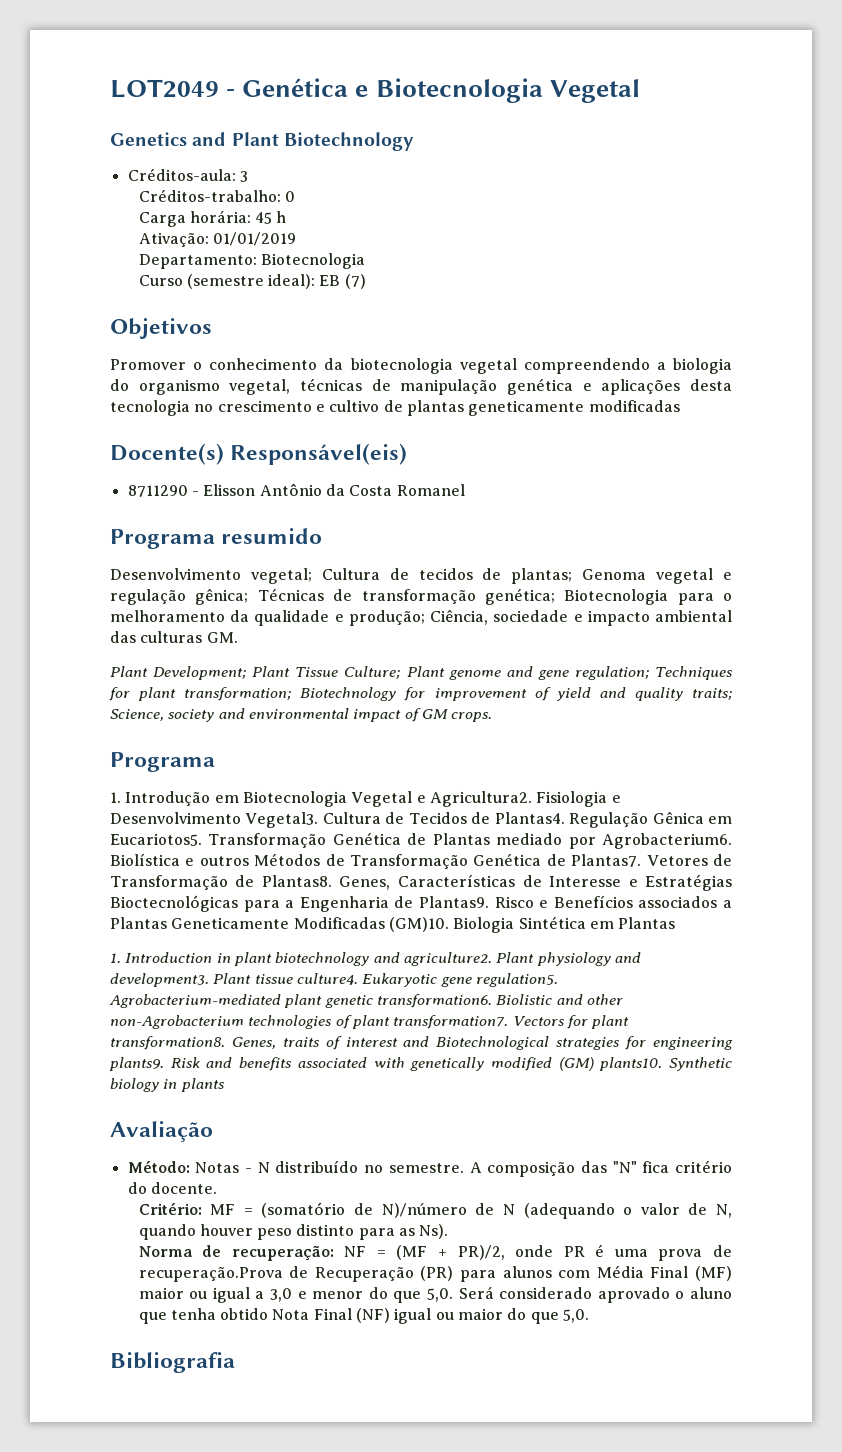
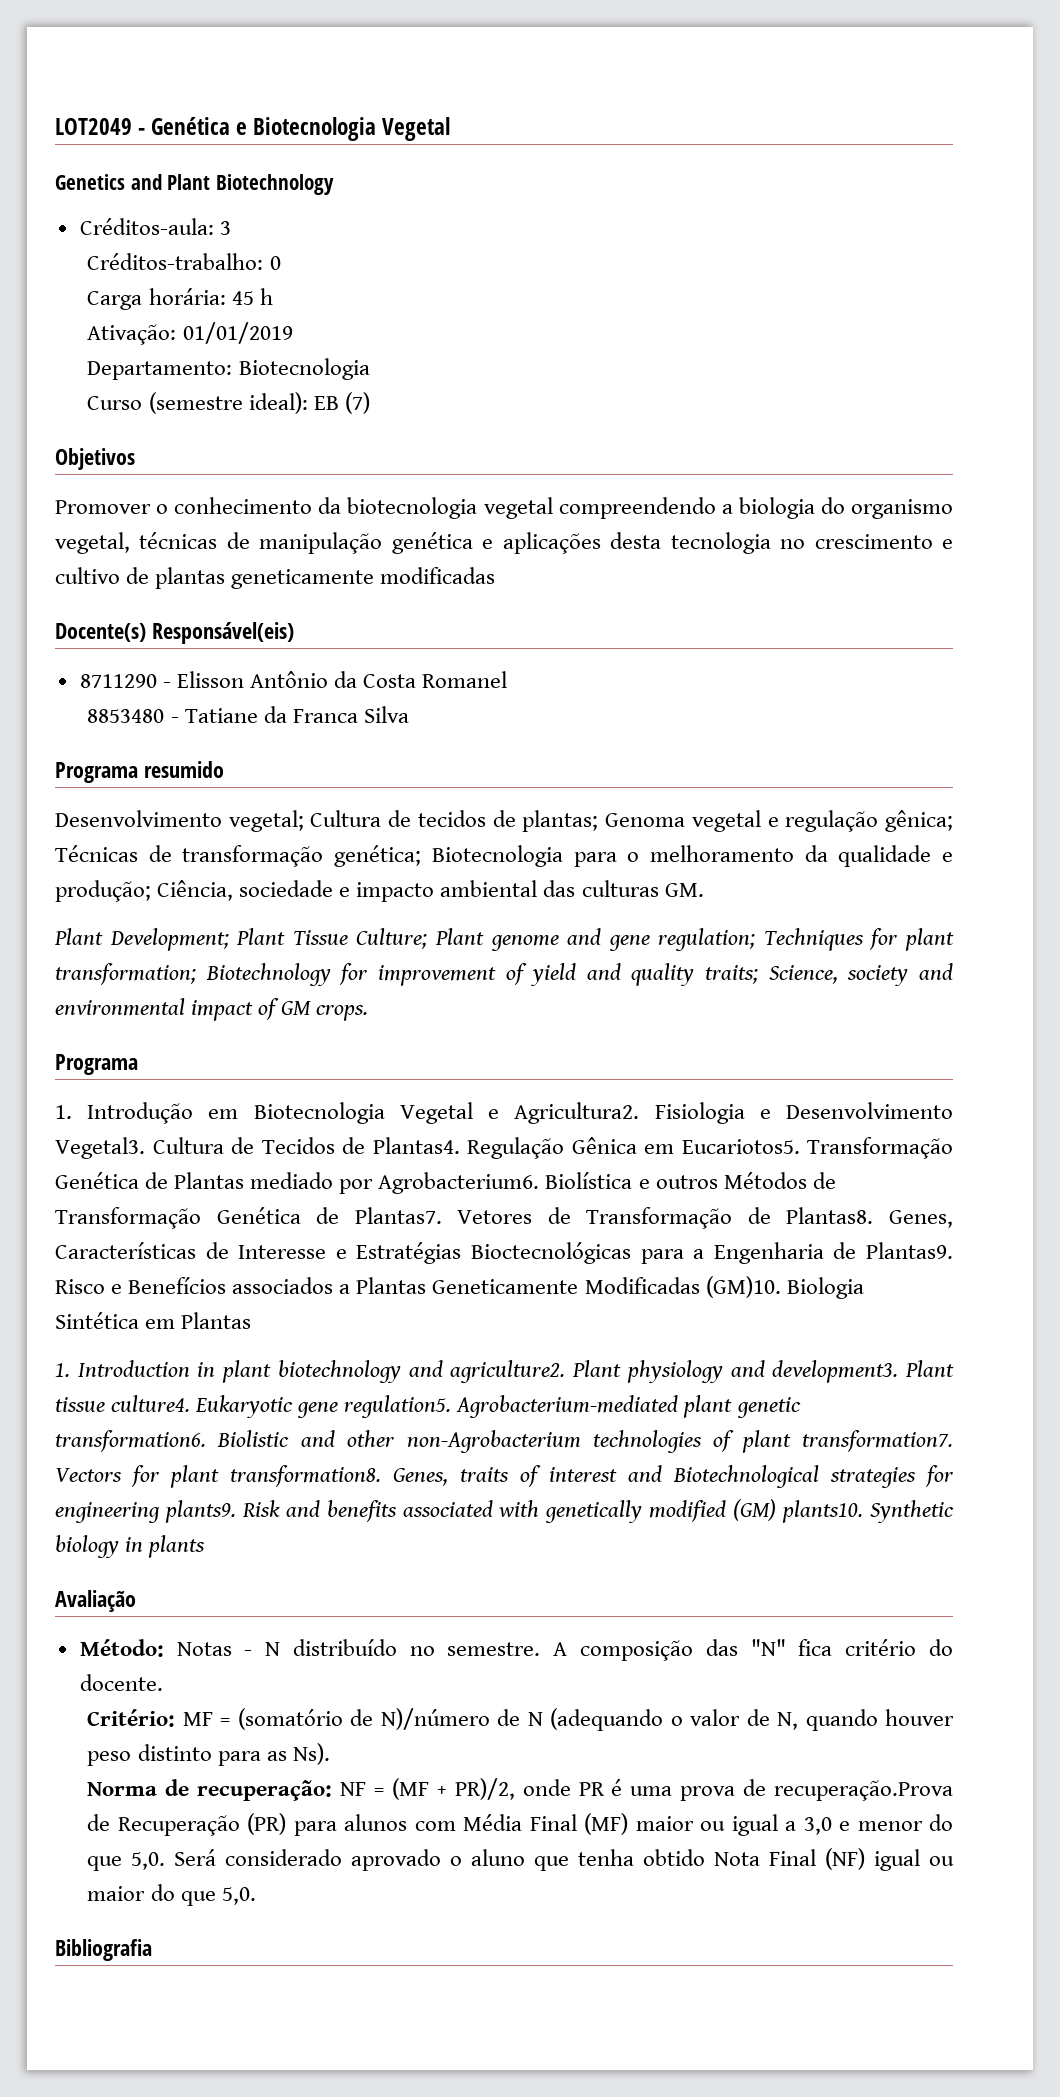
(465, 490) none -> [87,706,409,723] // 8853480 - Tatiane da Franca Silva

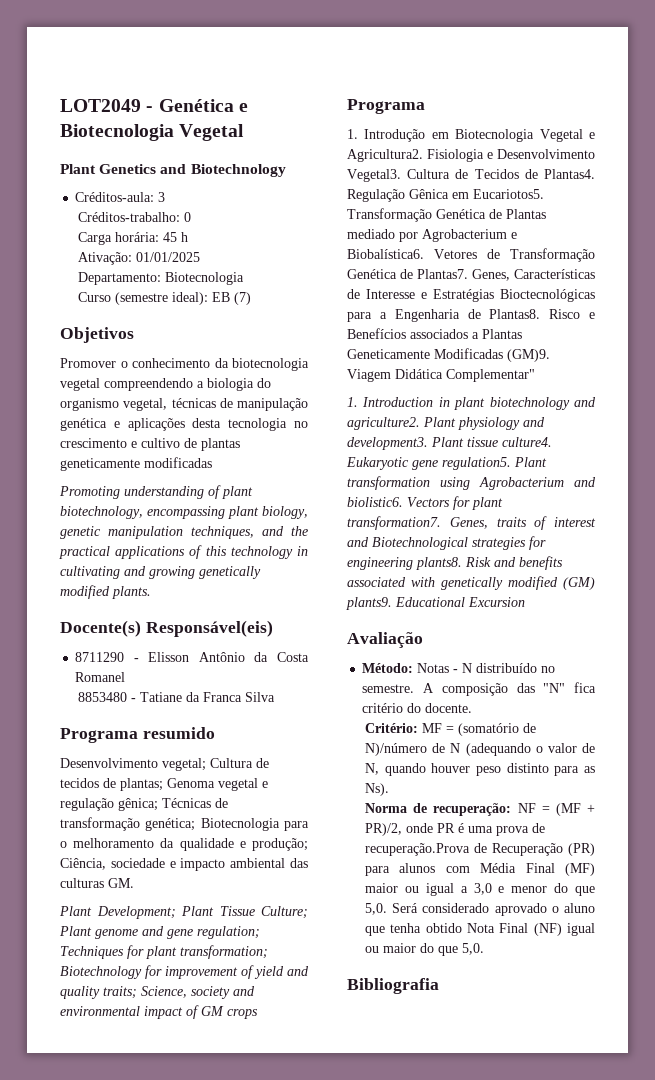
(451, 129) none -> [60,164,96,174] Plant
[167,174,211,190] Plant -> (187, 169) none
[182,322,293,344] 01/01/2019 -> [136,252,201,262] 01/01/2025
(496, 575) none -> [59,485,253,499] [60,506,308,519] [60,526,308,539] [59,545,308,559] [60,566,261,579] [60,585,151,599] // Promoting understanding of plant biotechnology, encompassing plant biology, genetic manipulation techniques, and the practical applications of this technology in cultivating and growing genetically modified plants.
[316,1005,369,1021] crops. -> [227,1009,258,1019] crops
[378,1172,807,1194] Agrobacterium6. Biolística e outros Métodos -> [422,229,517,242] [347,249,477,259] Agrobacterium e Biobalística6. Vetores
[457,1207,874,1229] Vetores de Transformação de Plantas8. -> (468, 274) none
[866,1242,954,1259] Plantas9. -> [489,309,541,319] Plantas8.
[705,1276,864,1299] [55,1312,252,1329] (GM)10. Biologia Sintética em Plantas -> [507,349,550,362] [347,369,535,382] (GM)9. Viagem Didática Complementar"
[456,1395,801,1418] [55,1430,953,1453] Agrobacterium-mediated plant genetic transformation6. Biolistic and other non-Agrobacterium technologies of plant transformation7. -> [514,457,547,467] [347,476,596,490] [347,497,403,507] Plant transformation using Agrobacterium and biolistic6.
[230,1465,381,1487] transformation8. -> [347,516,441,530] transformation7.
[164,1500,236,1523] plants9. -> [416,557,462,570] plants8.
[782,1500,954,1523] [55,1535,206,1558] plants10. Synthetic biology in plants -> [346,597,525,610] plants9. Educational Excursion

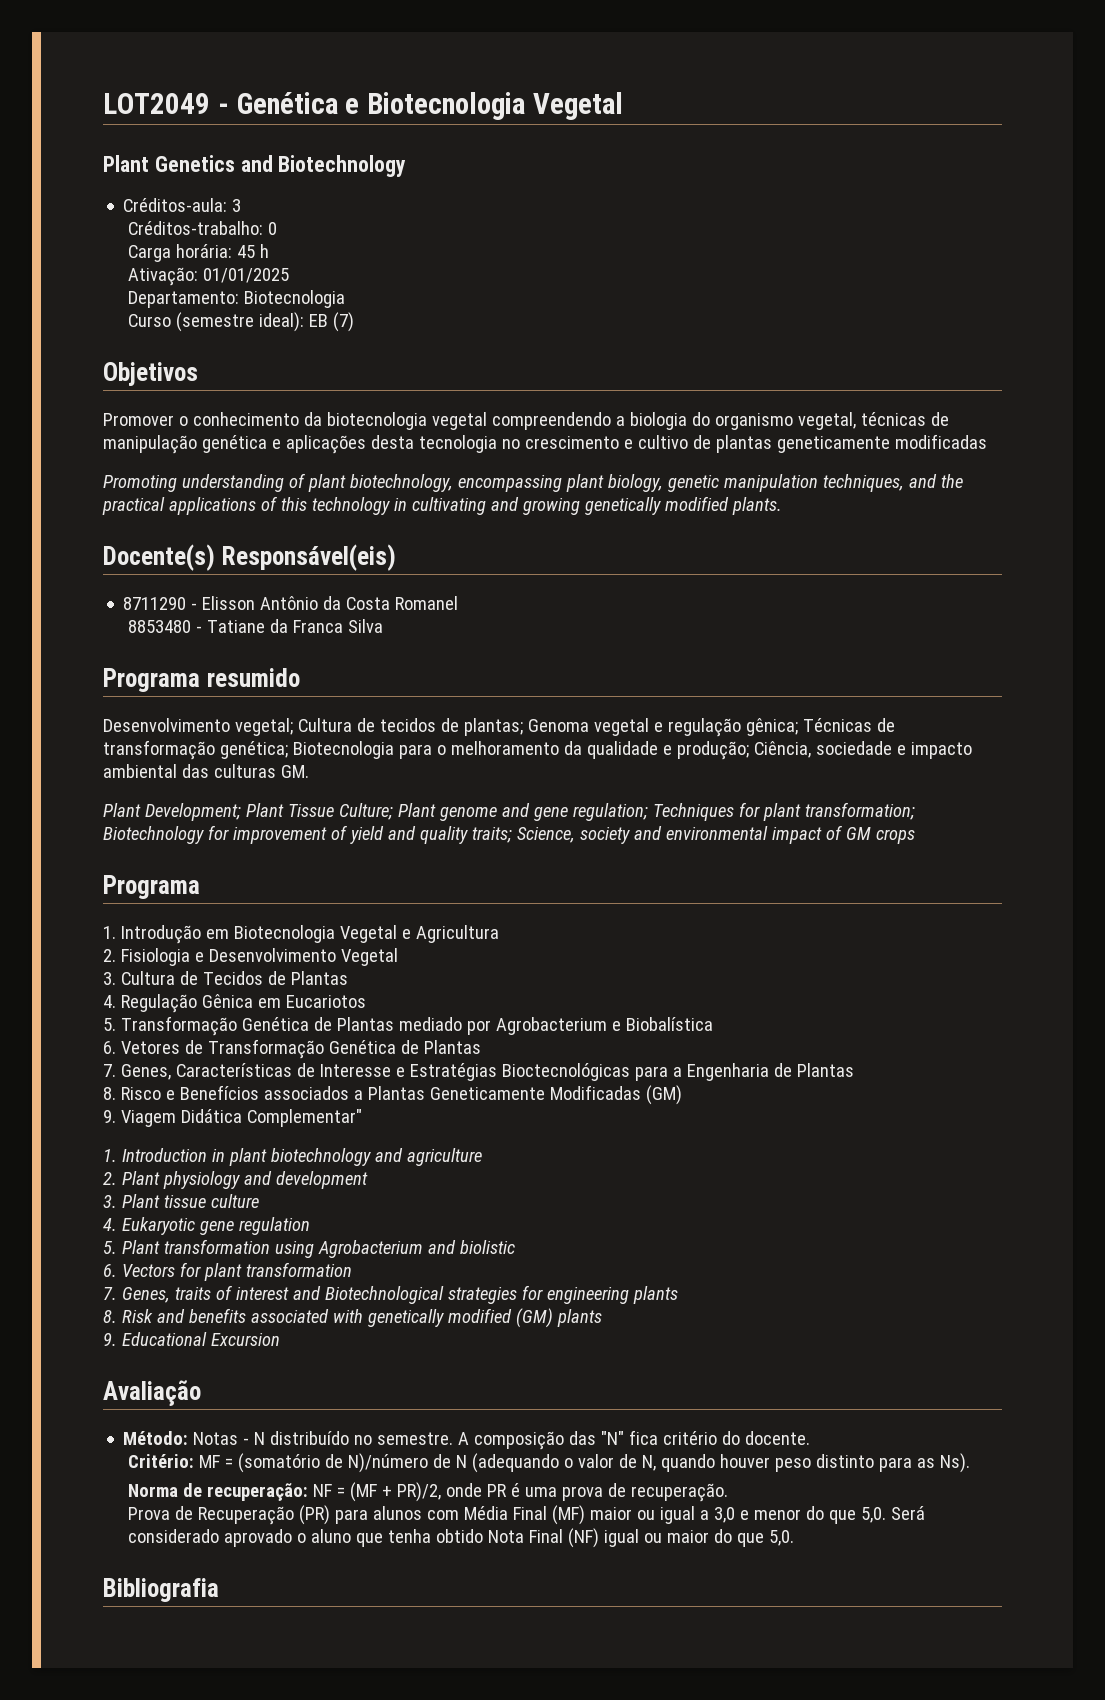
[347,149,423,162] Agricultura2. -> [415,925,499,943] [103,949,116,962] Agricultura // 2.
[347,169,401,182] Vegetal3. -> [340,948,398,966] [103,972,116,985] Vegetal // 3.
[544,169,595,179] Plantas4. -> [290,971,348,985] [103,995,116,1008] Plantas // 4.
[473,189,544,199] Eucariotos5. -> [285,995,366,1008] [103,1018,116,1031] Eucariotos // 5.
[347,249,424,259] Biobalística6. -> [625,1017,713,1031] [103,1041,116,1054] Biobalística // 6.
[417,269,468,279] Plantas7. -> [423,1040,481,1054] [103,1064,116,1077] Plantas // 7.
[489,309,541,319] Plantas8. -> [796,1063,854,1077] [103,1087,116,1100] Plantas // 8.
[507,349,550,362] (GM)9. -> [645,1085,682,1105] [103,1110,116,1123] (GM) // 9.
[347,417,420,430] agriculture2. -> [406,1148,482,1166] [103,1172,117,1185] agriculture // 2.
[347,437,552,450] [346,457,511,470] development3. Plant tissue culture4. Eukaryotic gene regulation5. -> [275,1171,368,1189] [103,1194,259,1208] [103,1217,310,1235] [103,1241,117,1254] development // 3. Plant tissue culture // 4. Eukaryotic gene regulation // 5.
[347,497,403,507] biolistic6. -> [459,1240,515,1254] [103,1264,117,1277] biolistic // 6.
[347,516,441,530] transformation7. -> [245,1262,352,1277] [103,1287,117,1300] transformation // 7.
[416,557,462,570] plants8. -> [632,1286,678,1304] [103,1310,117,1323] plants // 8.
[346,597,392,610] plants9. -> [556,1309,602,1327] [103,1333,117,1346] plants // 9.
[365,843,471,856] recuperação.Prova -> [631,1483,729,1502] [128,1507,171,1520] recuperação. // Prova

